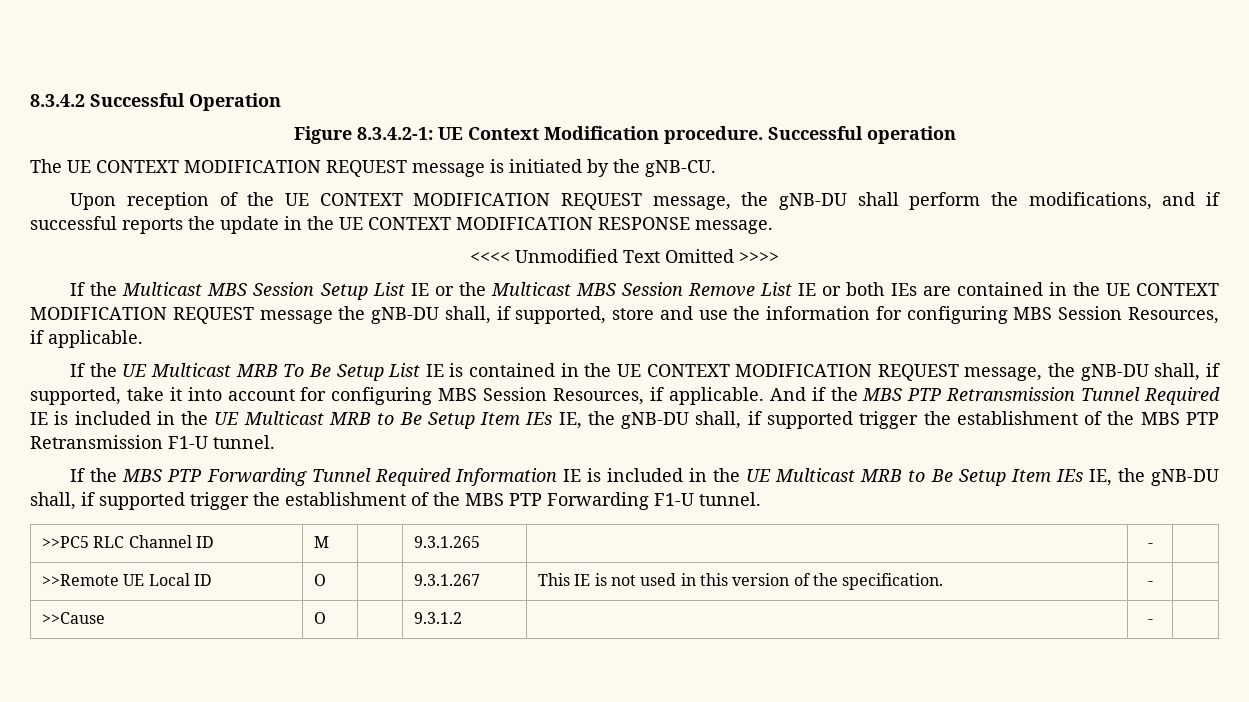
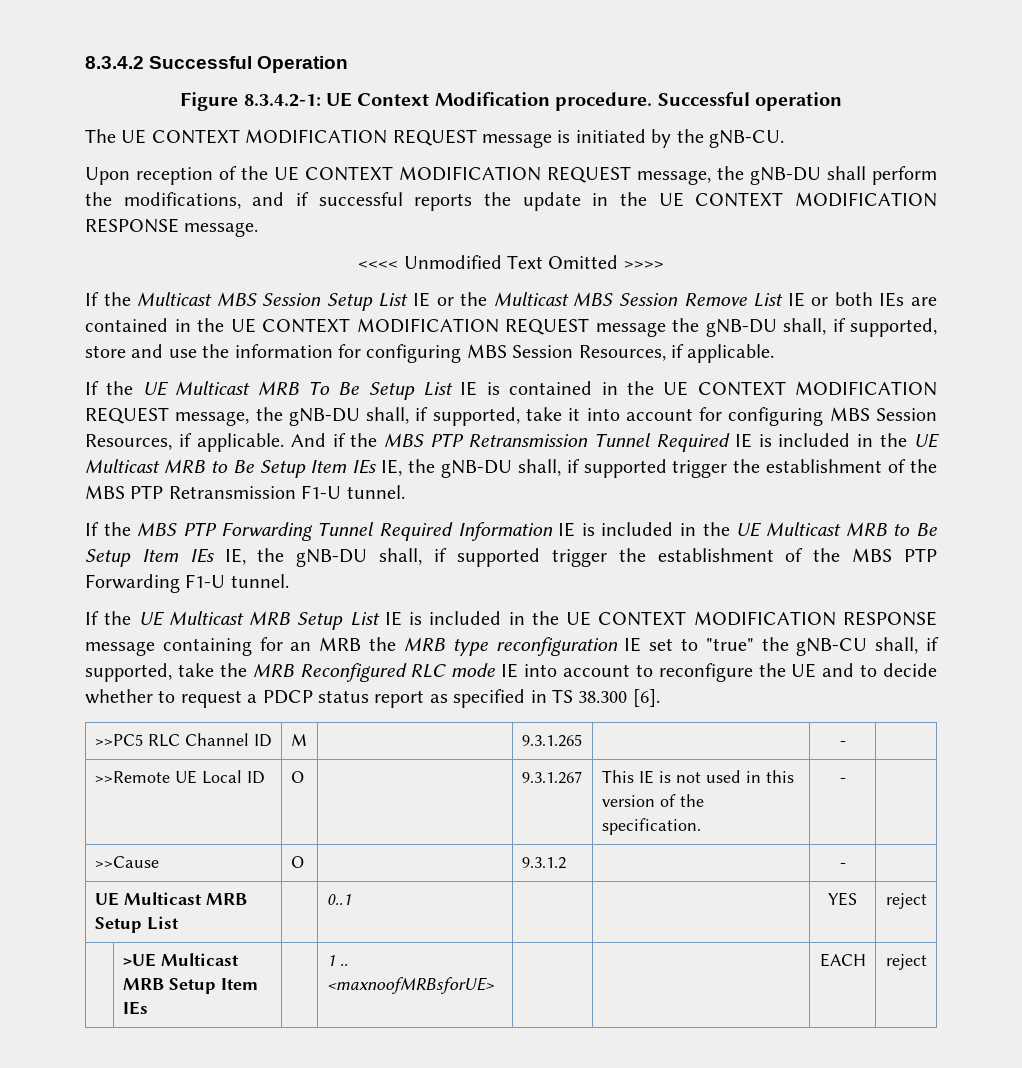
(761, 499) none -> [85,611,937,630] [85,637,939,656] [85,663,937,682] [85,689,660,708] // If the UE Multicast MRB Setup List IE is included in the UE CONTEXT MODIFICATION RESPONSE message containing for an MRB the MRB type reconfiguration IE set to "true" the gNB-CU shall, if supported, take the MRB Reconfigured RLC mode IE into account to reconfigure the UE and to decide whether to request a PDCP status report as specified in TS 38.300 [6].
(1153, 621) none -> [94,892,247,906] [94,916,179,933] [326,893,351,905] [828,892,857,906] [885,893,927,909] [122,953,239,967] [122,978,258,994] [122,1001,148,1015] [326,954,348,966] [326,977,494,994] [819,953,866,967] [885,954,927,970] // UE Multicast MRB Setup List | | 0..1 | | | YES | reject // | >UE Multicast MRB Setup Item IEs | | 1 .. <maxnoofMRBsforUE> | | | EACH | reject

